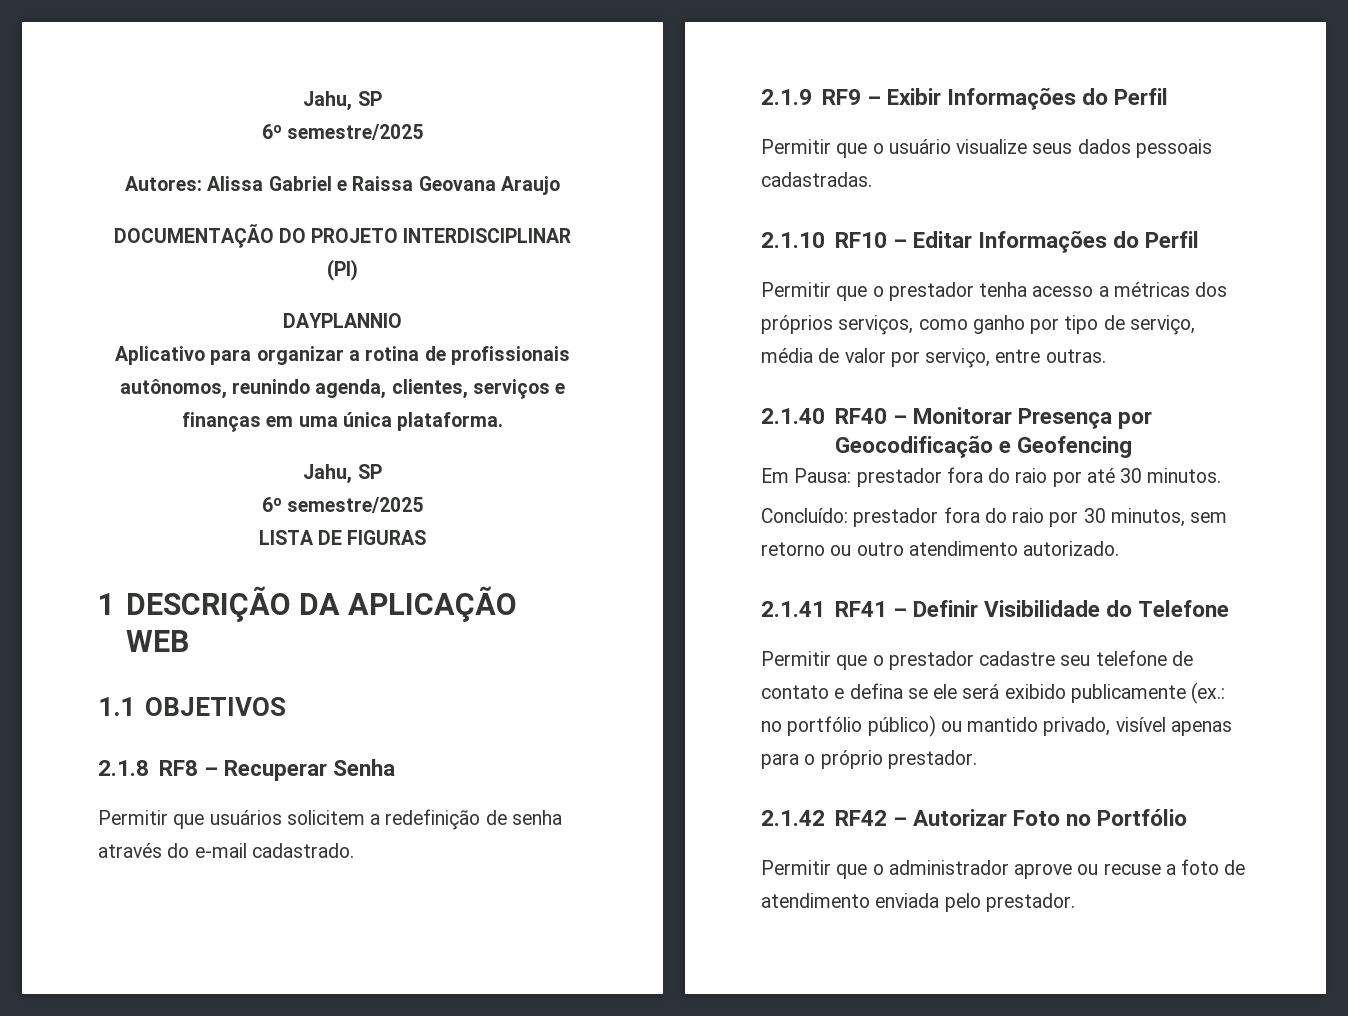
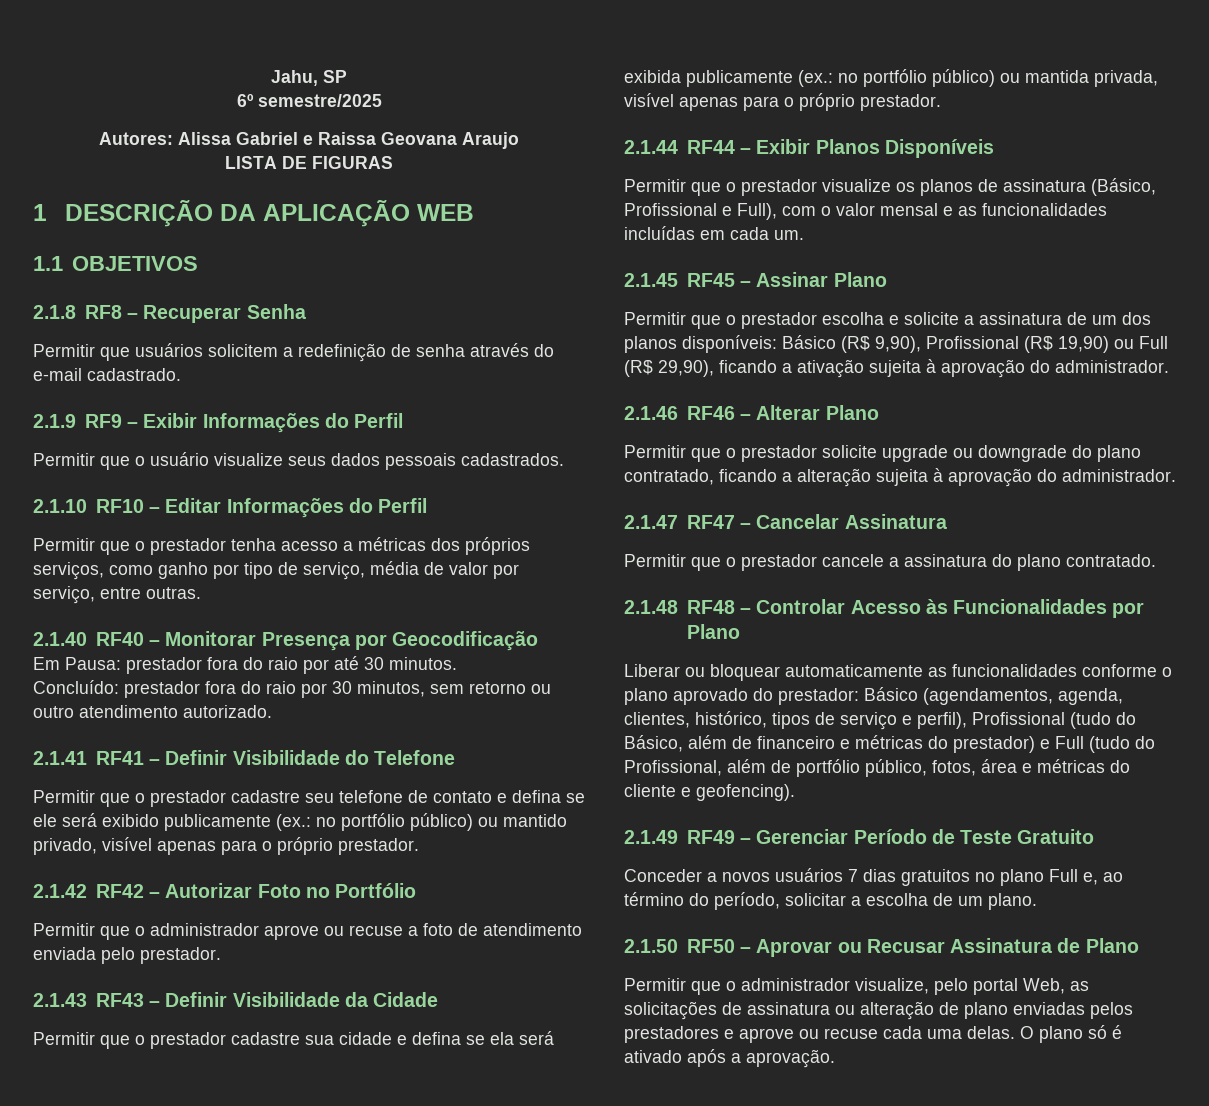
[113,224,572,248] [327,259,358,281] [283,313,402,328] [115,346,570,365] [119,379,566,399] [181,412,504,432] [303,464,382,484] [261,497,424,513] // DOCUMENTAÇÃO DO PROJETO INTERDISCIPLINAR (PI) // DAYPLANNIO // Aplicativo para organizar a rotina de profissionais autônomos, reunindo agenda, clientes, serviços e finanças em uma única plataforma. // Jahu, SP // 6º semestre/2025 -> (519, 140) none
[761,172,872,187] cadastradas. -> [461,453,564,466] cadastrados.
[998,436,1132,458] e Geofencing -> (539, 641) none
(1075, 902) none -> [33,992,439,1007] [33,1031,554,1049] [624,69,1158,87] [624,93,941,111] [624,139,994,158] [624,178,1156,196] [624,203,1107,220] [624,226,804,240] [624,272,887,287] [624,312,1151,329] [624,335,1168,353] [624,359,1169,378] [624,405,879,420] [624,445,1141,462] [624,468,1176,487] [624,514,947,529] [624,554,1156,571] [624,599,1145,618] [686,624,740,639] [624,664,1172,681] [624,687,1123,705] [624,711,1136,730] [624,735,1155,753] [624,759,1130,777] [624,784,795,801] [624,829,1095,844] [624,868,1123,886] [624,892,1037,910] [624,938,1139,957] [624,978,1089,995] [624,1001,1133,1020] [624,1025,1122,1043] [624,1049,835,1068] // 2.1.43 RF43 – Definir Visibilidade da Cidade // Permitir que o prestador cadastre sua cidade e defina se ela será exibida publicamente (ex.: no portfólio público) ou mantida privada, visível apenas para o próprio prestador. // 2.1.44 RF44 – Exibir Planos Disponíveis // Permitir que o prestador visualize os planos de assinatura (Básico, Profissional e Full), com o valor mensal e as funcionalidades incluídas em cada um. // 2.1.45 RF45 – Assinar Plano // Permitir que o prestador escolha e solicite a assinatura de um dos planos disponíveis: Básico (R$ 9,90), Profissional (R$ 19,90) ou Full (R$ 29,90), ficando a ativação sujeita à aprovação do administrador. // 2.1.46 RF46 – Alterar Plano // Permitir que o prestador solicite upgrade ou downgrade do plano contratado, ficando a alteração sujeita à aprovação do administrador. // 2.1.47 RF47 – Cancelar Assinatura // Permitir que o prestador cancele a assinatura do plano contratado. // 2.1.48 RF48 – Controlar Acesso às Funcionalidades por Plano // Liberar ou bloquear automaticamente as funcionalidades conforme o plano aprovado do prestador: Básico (agendamentos, agenda, clientes, histórico, tipos de serviço e perfil), Profissional (tudo do Básico, além de financeiro e métricas do prestador) e Full (tudo do Profissional, além de portfólio público, fotos, área e métricas do cliente e geofencing). // 2.1.49 RF49 – Gerenciar Período de Teste Gratuito // Conceder a novos usuários 7 dias gratuitos no plano Full e, ao término do período, solicitar a escolha de um plano. // 2.1.50 RF50 – Aprovar ou Recusar Assinatura de Plano // Permitir que o administrador visualize, pelo portal Web, as solicitações de assinatura ou alteração de plano enviadas pelos prestadores e aprove ou recuse cada uma delas. O plano só é ativado após a aprovação.

